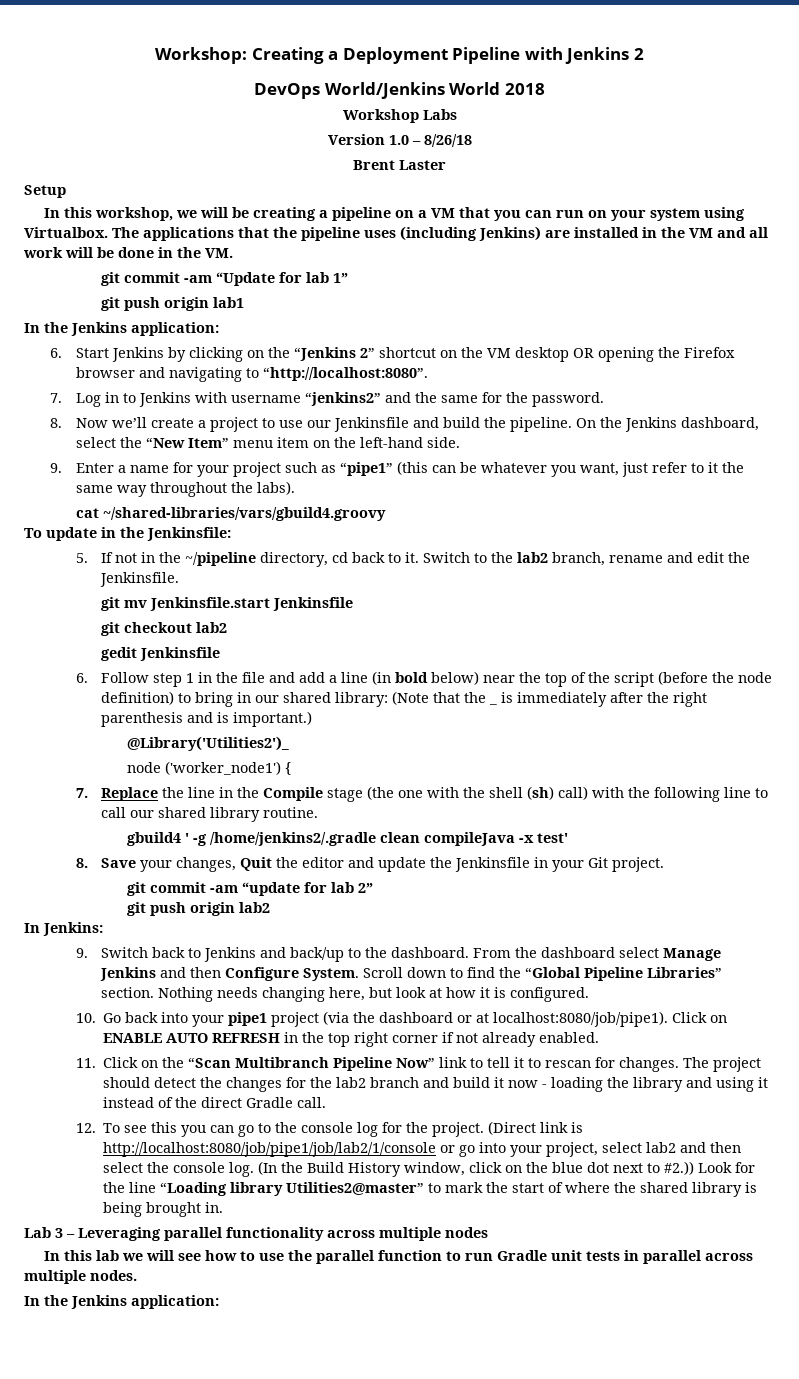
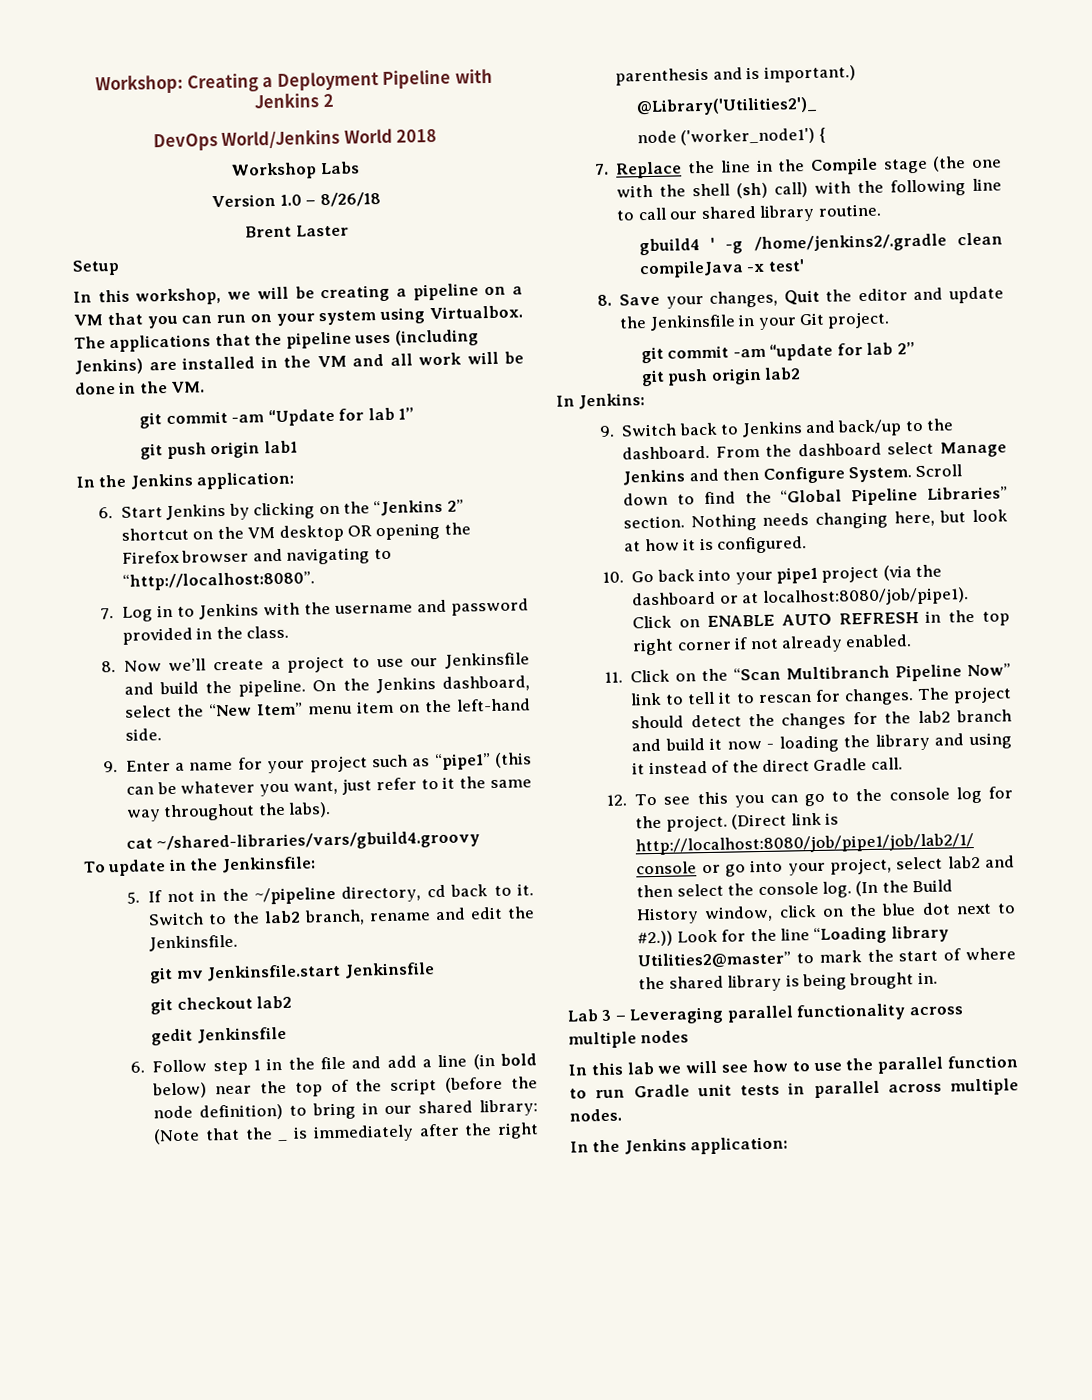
[230,392,604,407] username “jenkins2” and the same for the password. -> [303,598,529,616] [121,625,290,645] the username and password provided in the class.

